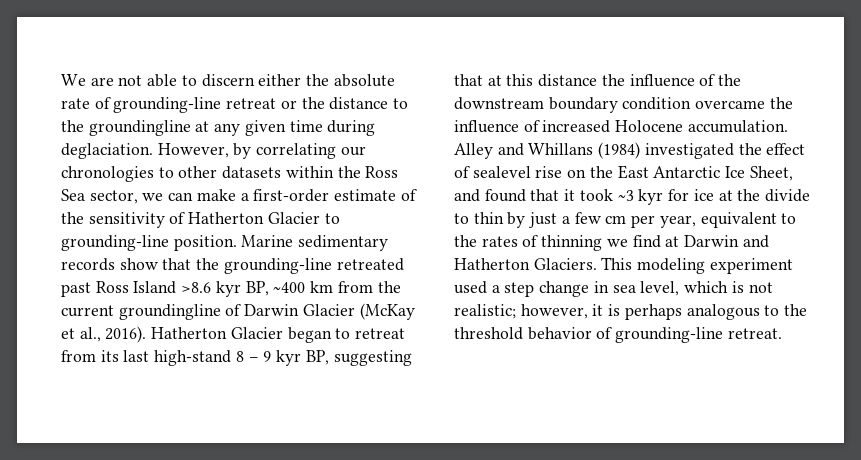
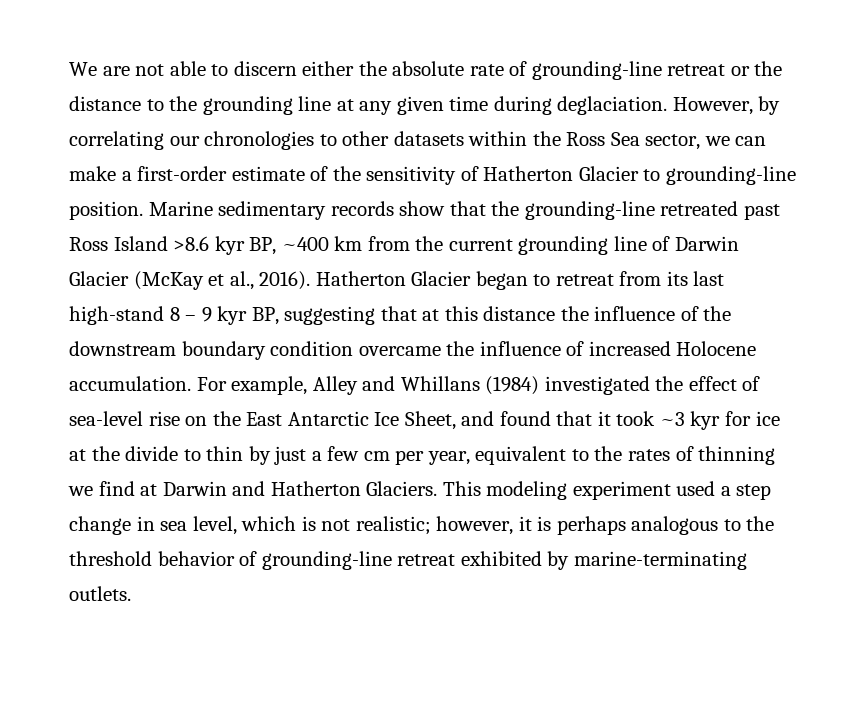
[88,120,191,136] groundingline -> [202,96,332,115] grounding line
[118,304,221,320] groundingline -> [518,236,647,255] grounding line
(788, 126) none -> [196,376,308,395] For example,
[472,166,531,178] sealevel -> [69,411,143,426] sea-level
[727,328,782,339] retreat. -> [397,551,747,570] [69,586,131,601] retreat exhibited by marine-terminating outlets.

